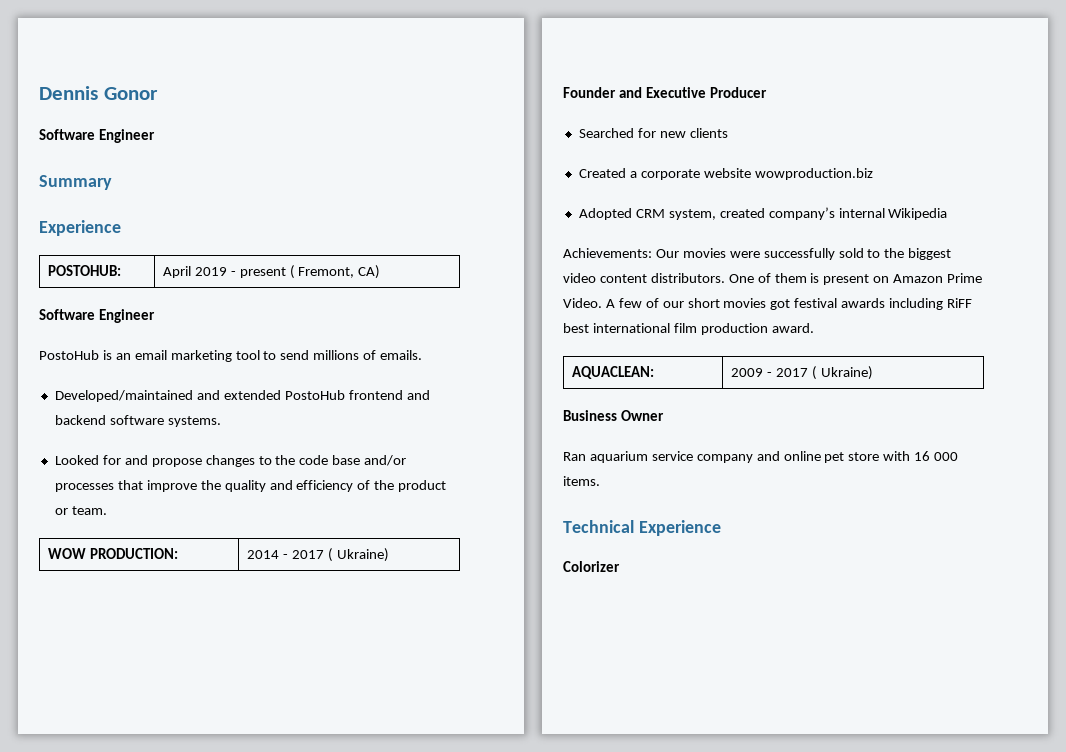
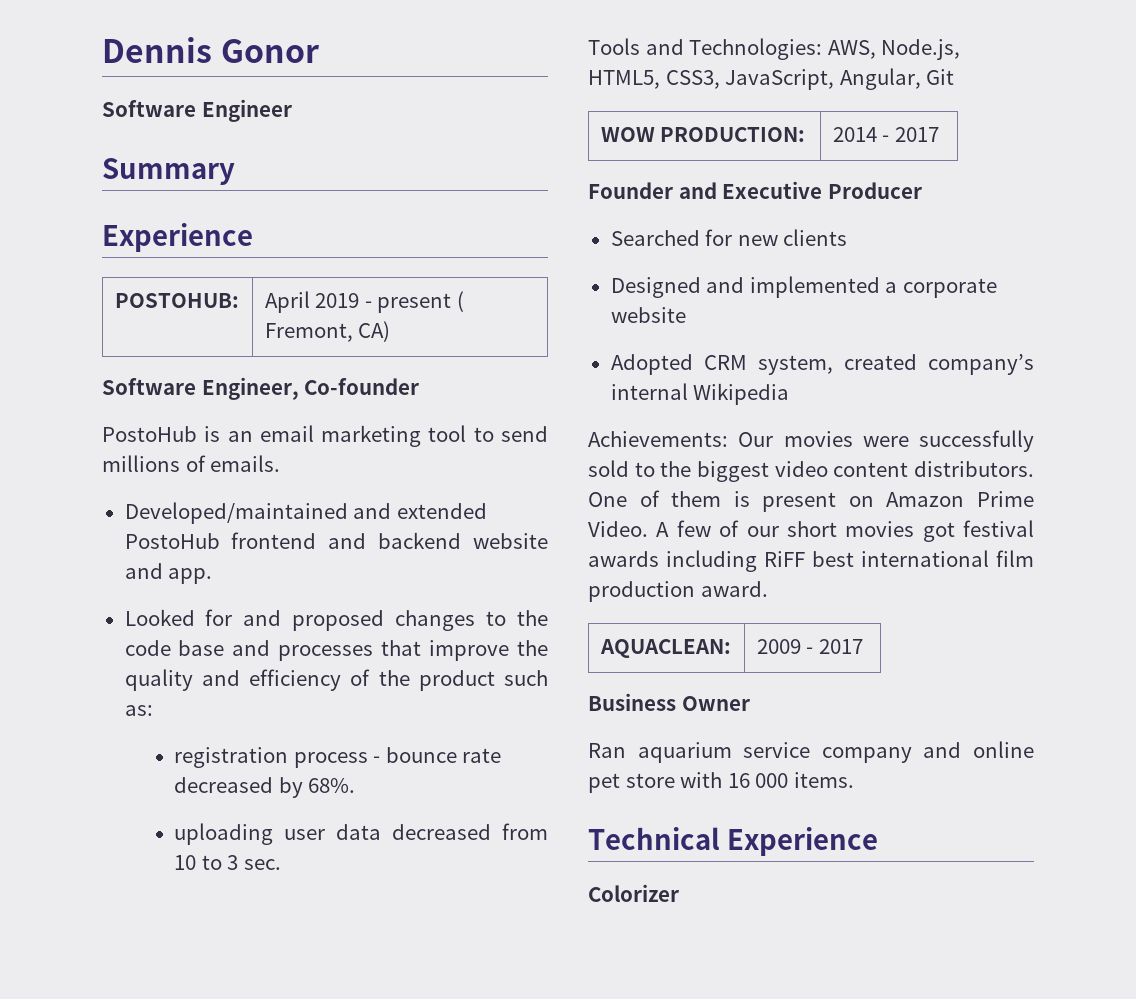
[98,309,155,323] Engineer -> [201,377,420,400] Engineer, Co-founder
[109,415,221,427] software systems. -> [473,533,548,549] [124,563,213,584] website and app.
[151,458,202,467] propose -> [292,610,385,631] proposed
[364,455,407,466] and/or -> [232,640,271,656] and
[54,506,107,515] or team. -> [504,670,548,686] [124,705,153,716] [174,747,502,768] [174,777,356,798] [174,823,548,845] [174,855,281,870] [588,38,961,60] [588,68,955,90] such as: // registration process - bounce rate decreased by 68%. // uploading user data decreased from 10 to 3 sec. // Tools and Technologies: AWS, Node.js, HTML5, CSS3, JavaScript, Angular, Git
[327,548,389,562] ( Ukraine) -> (939, 134) none
[578,168,626,178] Created -> [610,276,880,298] Designed and implemented
[754,168,873,180] wowproduction.biz -> (686, 315) none
[811,366,873,380] ( Ukraine) -> (863, 646) none

